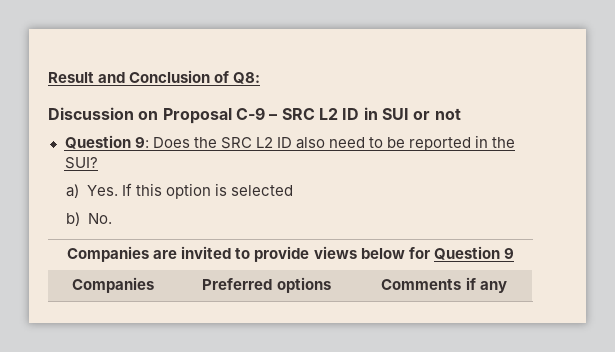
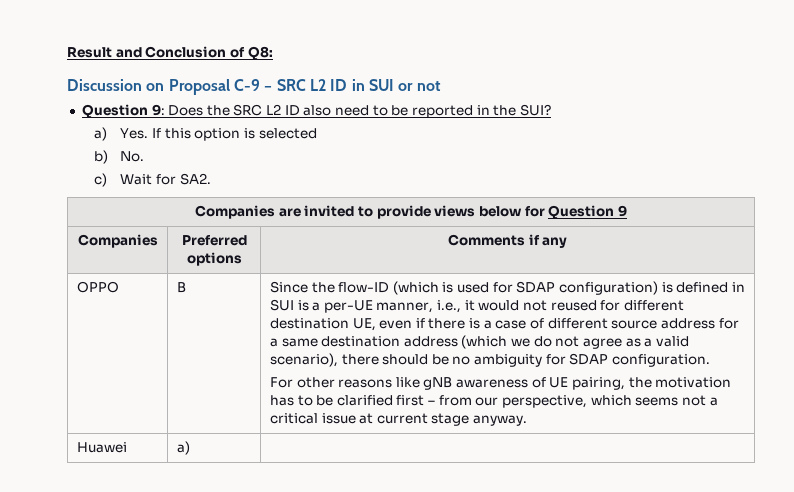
(112, 218) none -> [93,173,211,187] // c) Wait for SA2.
(507, 287) none -> [76,281,119,293] [176,282,186,293] [269,281,745,295] [269,299,684,313] [269,318,739,331] [269,335,689,349] [269,353,711,367] [269,377,732,390] [269,395,718,408] [269,413,528,426] [76,442,127,453] [176,441,190,455] // OPPO | B | Since the flow-ID (which is used for SDAP configuration) is defined in SUI is a per-UE manner, i.e., it would not reused for different destination UE, even if there is a case of different source address for a same destination address (which we do not agree as a valid scenario), there should be no ambiguity for SDAP configuration. // For other reasons like gNB awareness of UE pairing, the motivation has to be clarified first – from our perspective, which seems not a critical issue at current stage anyway. // Huawei | a) |

